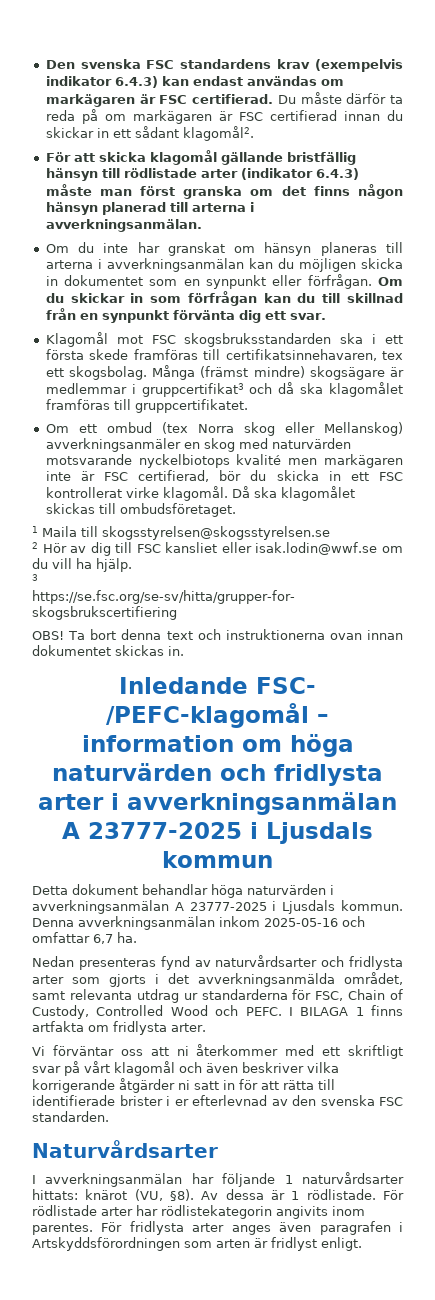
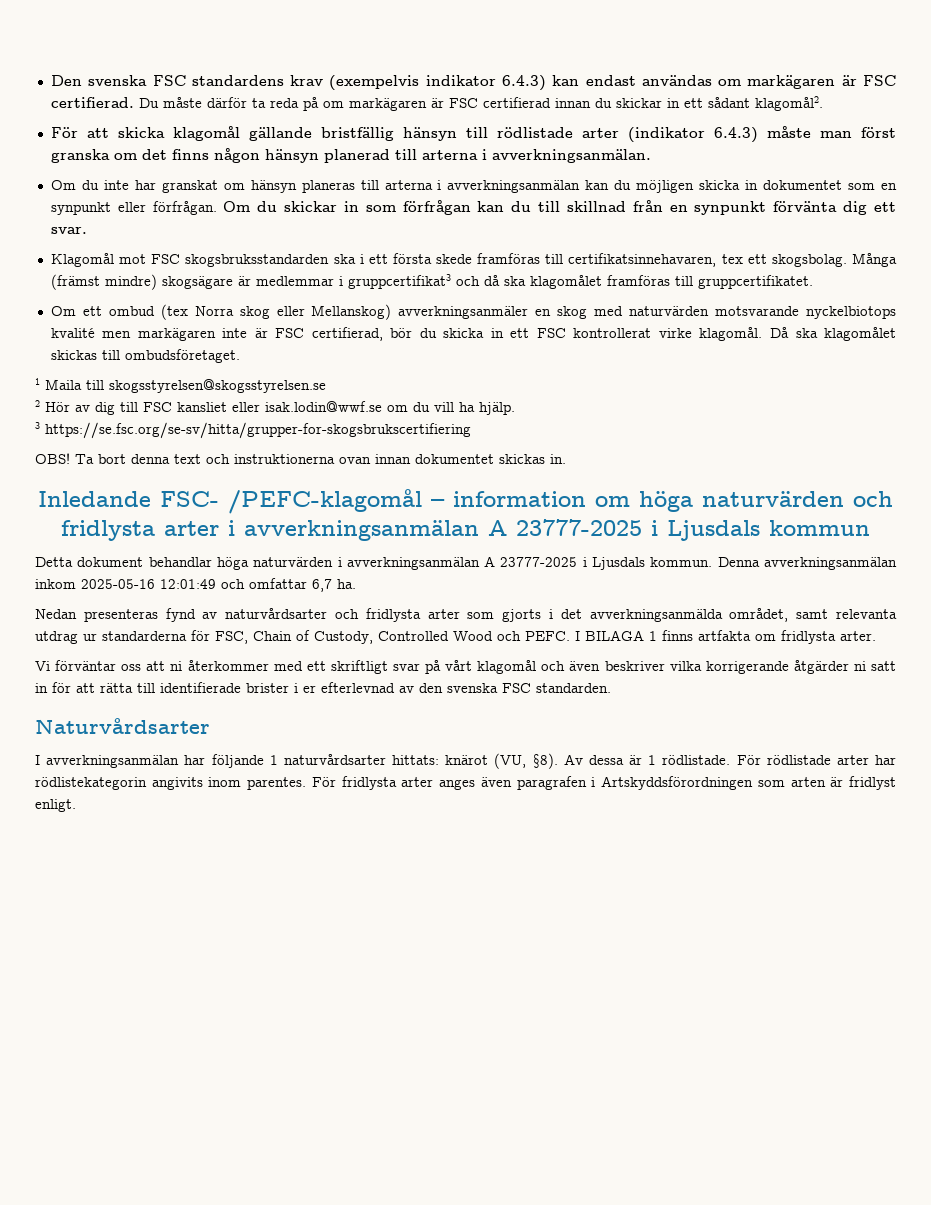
(338, 922) none -> [160,579,216,589] 12:01:49

